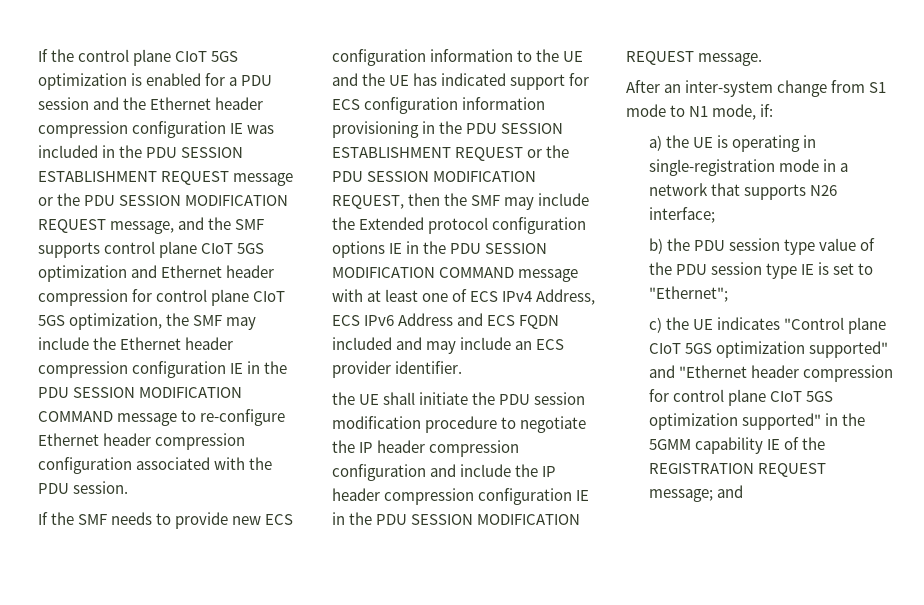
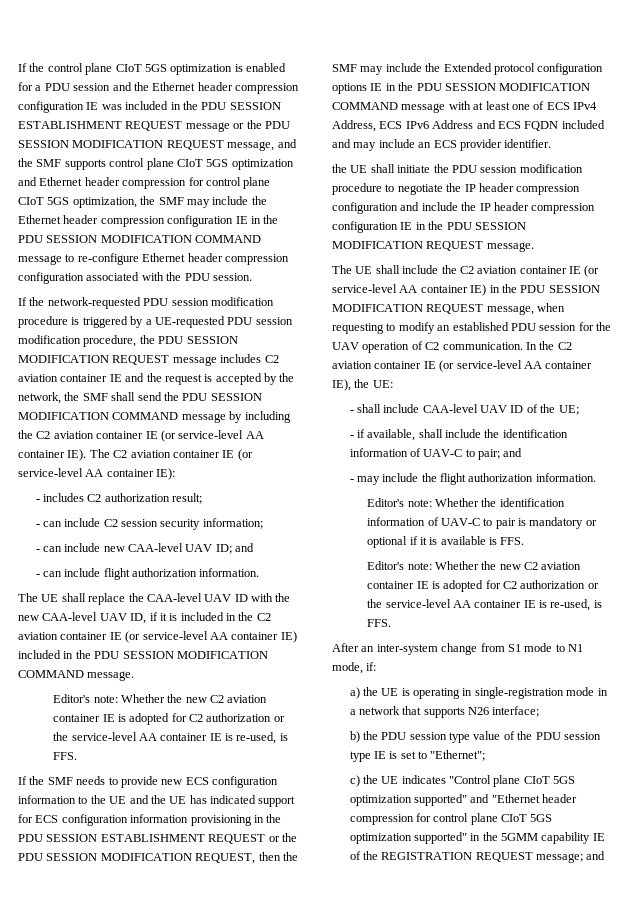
(129, 487) none -> [18,297,274,309] [18,316,293,328] [18,335,238,347] [18,354,279,366] [18,373,295,385] [18,392,262,404] [18,411,291,423] [18,430,264,442] [18,449,253,461] [18,468,176,480] [35,493,203,504] [35,518,263,530] [35,543,255,554] [35,568,260,580] [18,593,291,605] [18,612,271,624] [18,631,297,643] [18,650,268,659] [18,670,135,681] [53,694,268,703] [53,713,285,725] [53,732,288,744] [53,752,78,760] // If the network-requested PDU session modification procedure is triggered by a UE-requested PDU session modification procedure, the PDU SESSION MODIFICATION REQUEST message includes C2 aviation container IE and the request is accepted by the network, the SMF shall send the PDU SESSION MODIFICATION COMMAND message by including the C2 aviation container IE (or service-level AA container IE). The C2 aviation container IE (or service-level AA container IE): // - includes C2 authorization result; // - can include C2 session security information; // - can include new CAA-level UAV ID; and // - can include flight authorization information. // The UE shall replace the CAA-level UAV ID with the new CAA-level UAV ID, if it is included in the C2 aviation container IE (or service-level AA container IE) included in the PDU SESSION MODIFICATION COMMAND message. // Editor's note: Whether the new C2 aviation container IE is adopted for C2 authorization or the service-level AA container IE is re-used, is FFS.
(763, 59) none -> [332,265,600,277] [332,284,600,296] [332,303,566,315] [332,322,611,334] [332,341,572,353] [332,360,593,372] [332,379,393,391] [349,404,579,415] [349,429,568,441] [349,448,523,460] [349,473,596,485] [367,498,565,507] [367,517,597,529] [367,536,525,548] [367,561,582,570] [367,580,599,592] [367,599,602,611] [367,619,392,627] // The UE shall include the C2 aviation container IE (or service-level AA container IE) in the PDU SESSION MODIFICATION REQUEST message, when requesting to modify an established PDU session for the UAV operation of C2 communication. In the C2 aviation container IE (or service-level AA container IE), the UE: // - shall include CAA-level UAV ID of the UE; // - if available, shall include the identification information of UAV-C to pair; and // - may include the flight authorization information. // Editor's note: Whether the identification information of UAV-C to pair is mandatory or optional if it is available is FFS. // Editor's note: Whether the new C2 aviation container IE is adopted for C2 authorization or the service-level AA container IE is re-used, is FFS.

